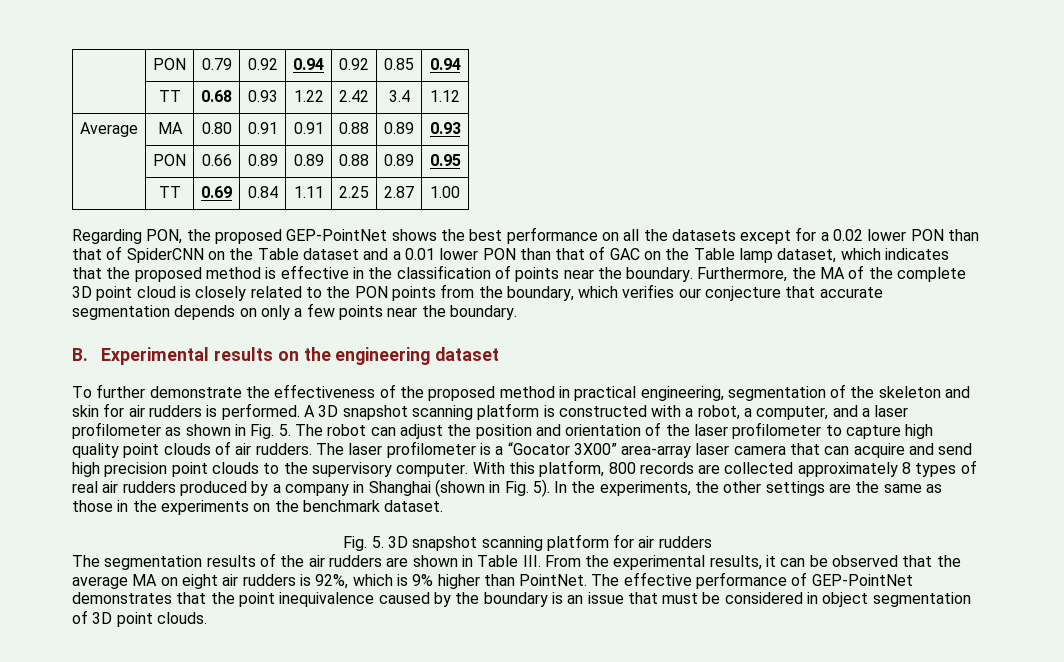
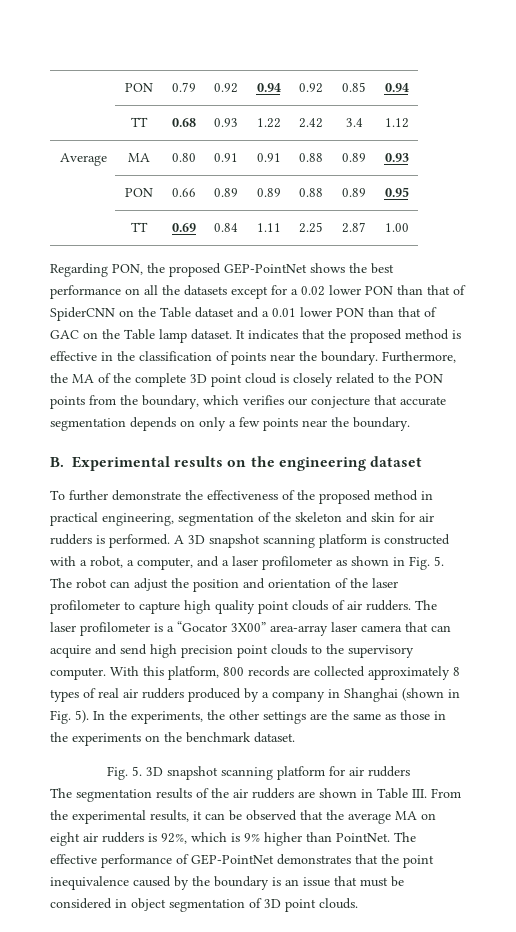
[777,248,881,263] dataset, which -> [191,329,245,340] dataset. It

